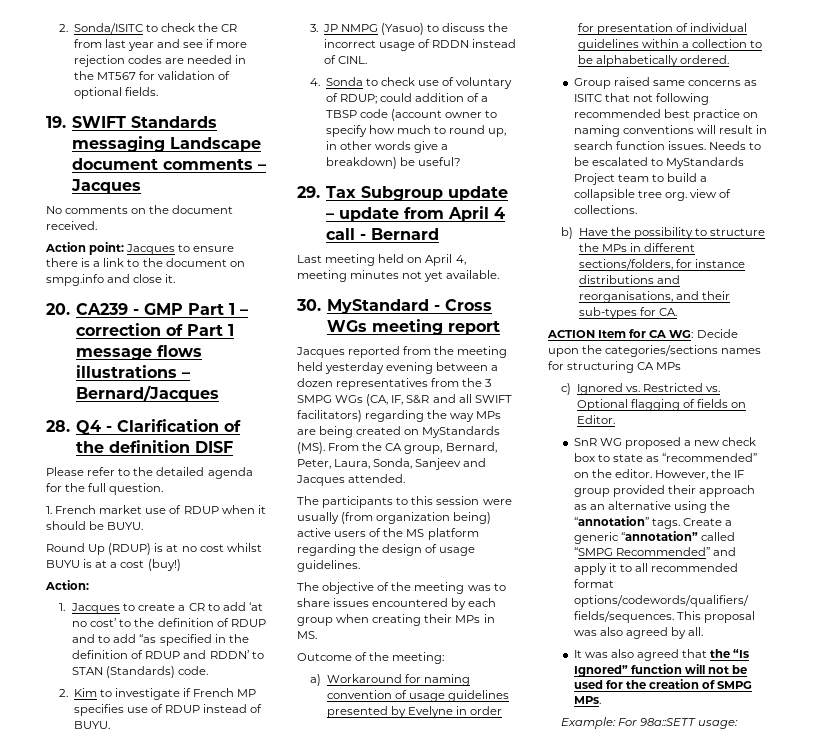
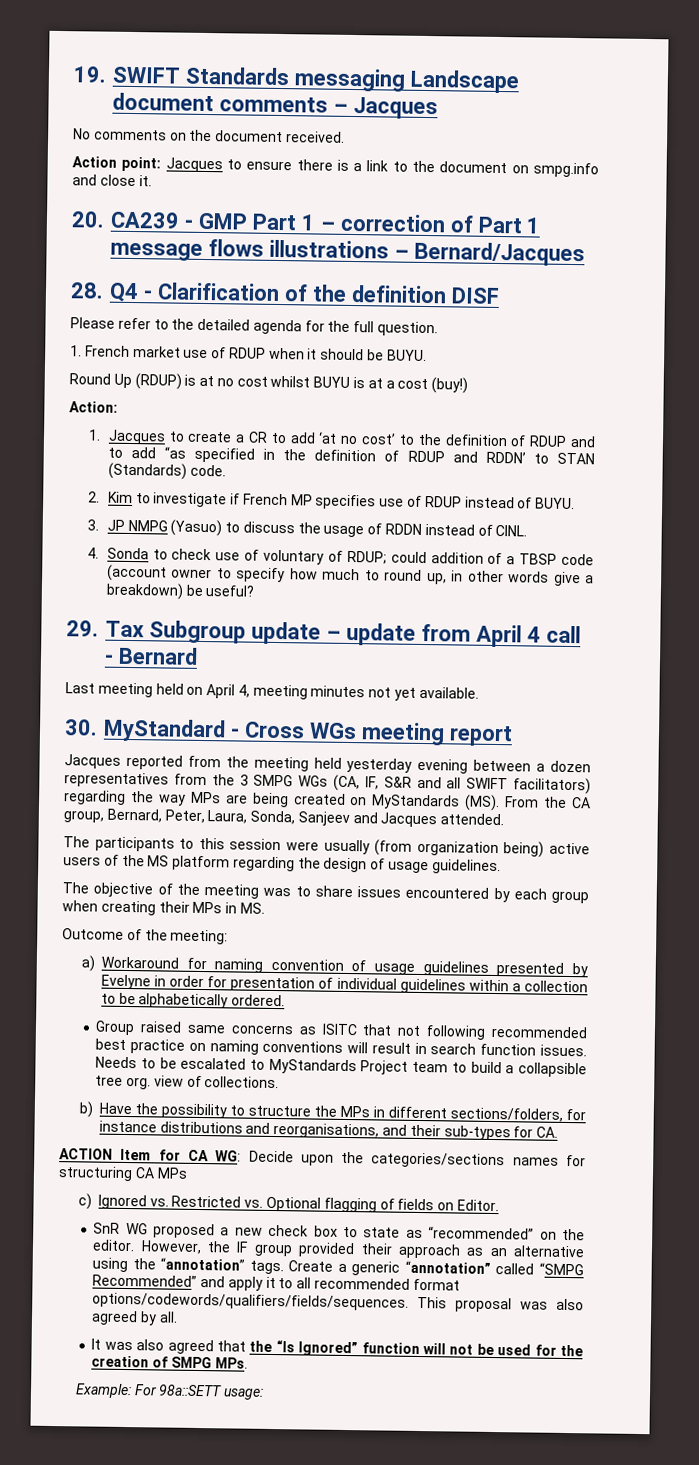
[59,23,238,34] [73,39,248,51] [73,55,247,67] [73,71,231,80] [73,87,158,99] 2. Sonda/ISITC to check the CR from last year and see if more rejection codes are needed in the MT567 for validation of optional fields. // -> (73, 74) none
[323,39,376,48] incorrect -> (321, 528) none

